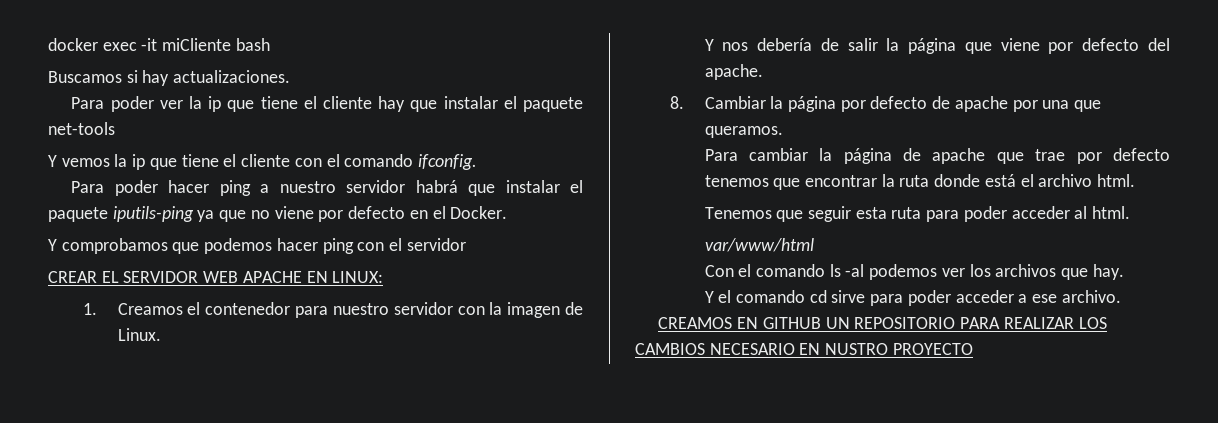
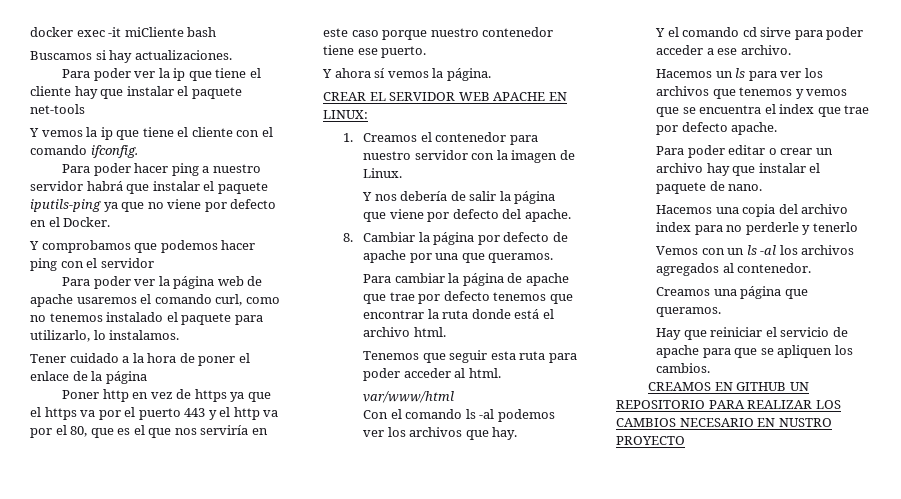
(466, 244) none -> [62,276,263,289] [30,294,280,307] [30,312,263,325] [30,330,180,342] [30,353,250,366] [30,371,147,384] [62,389,271,402] [30,407,279,420] [30,425,268,438] [323,27,554,40] [323,45,427,58] [322,68,491,81] // Para poder ver la página web de apache usaremos el comando curl, como no tenemos instalado el paquete para utilizarlo, lo instalamos. // Tener cuidado a la hora de poner el enlace de la página // Poner http en vez de https ya que el https va por el puerto 443 y el http va por el 80, que es el que nos serviría en este caso porque nuestro contenedor tiene ese puerto. // Y ahora sí vemos la página.
(1121, 296) none -> [656,68,823,81] [656,86,848,99] [656,104,870,117] [656,122,778,135] [656,145,833,158] [656,163,821,176] [656,181,763,194] [656,204,849,217] [656,222,858,235] [656,245,855,255] [656,263,812,276] [656,286,808,299] [656,307,722,317] [656,327,848,340] [656,345,853,358] [656,363,711,373] // Hacemos un ls para ver los archivos que tenemos y vemos que se encuentra el index que trae por defecto apache. // Para poder editar o crear un archivo hay que instalar el paquete de nano. // Hacemos una copia del archivo index para no perderle y tenerlo // Vemos con un ls -al los archivos agregados al contenedor. // Creamos una página que queramos. // Hay que reiniciar el servicio de apache para que se apliquen los cambios.

